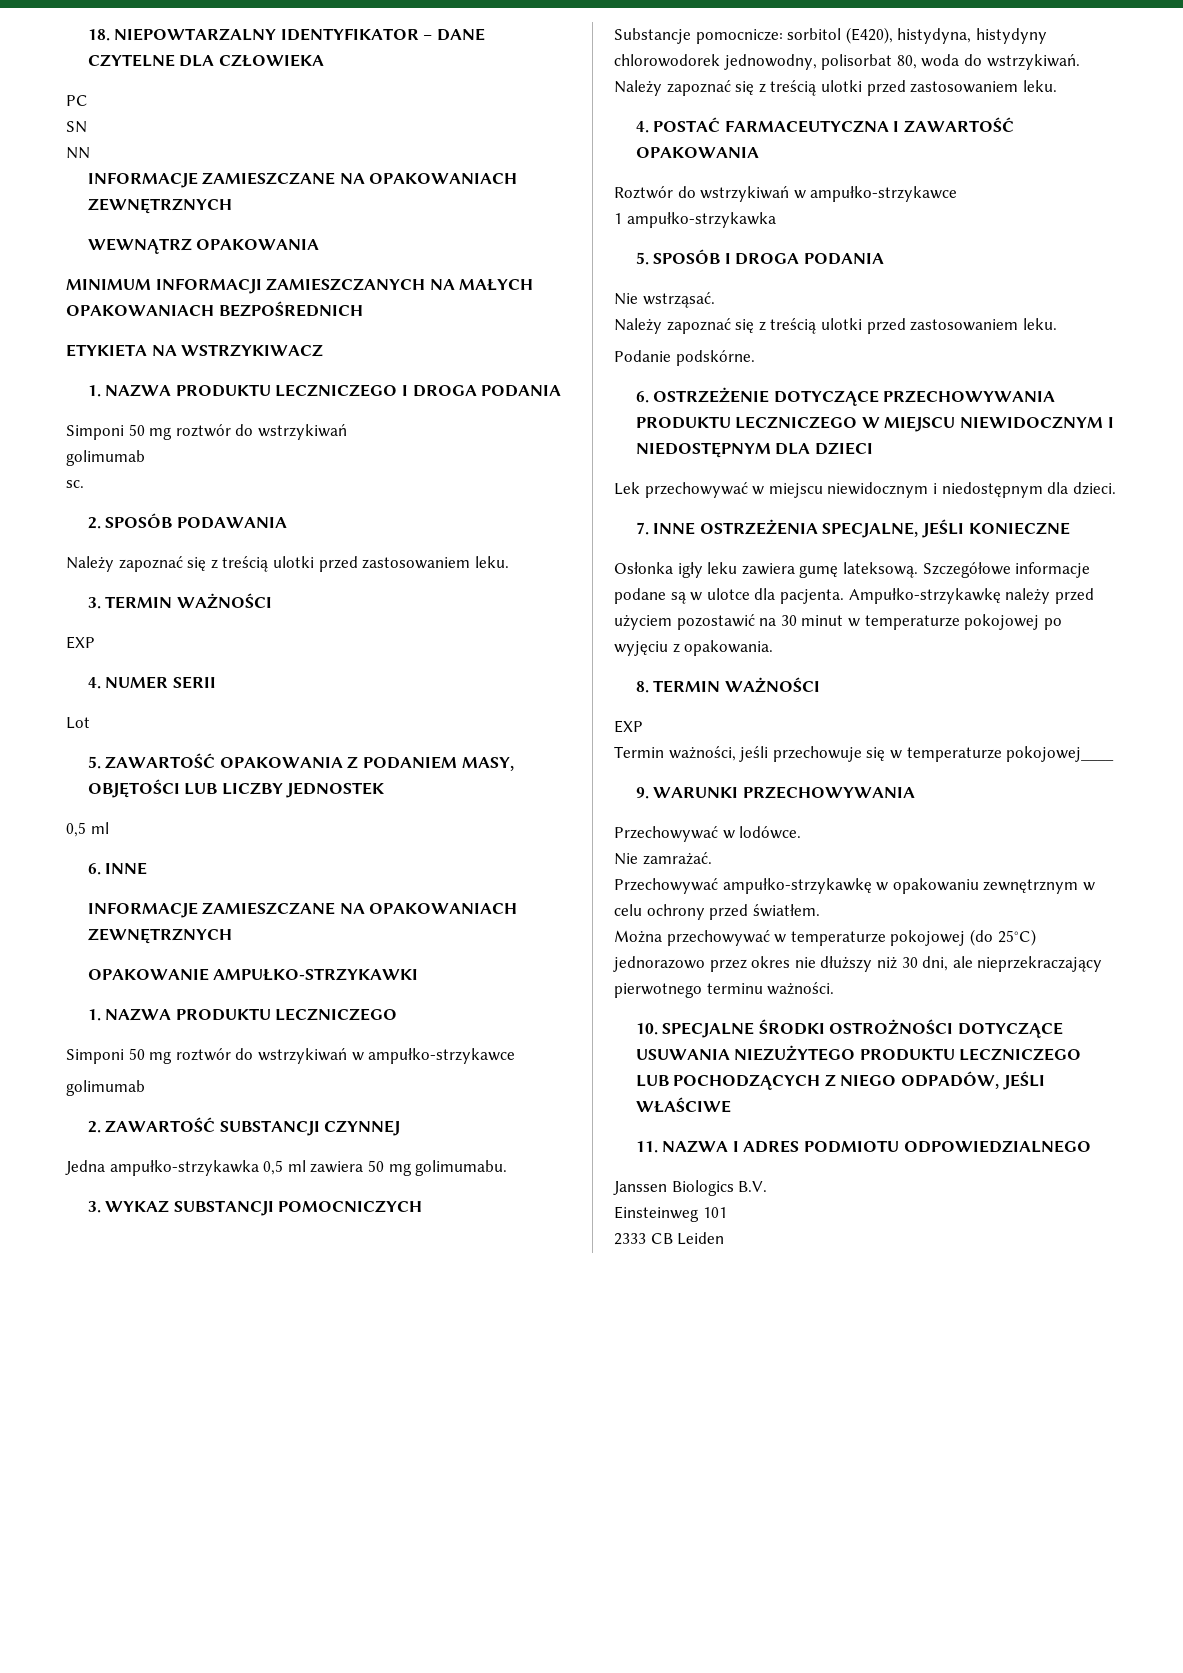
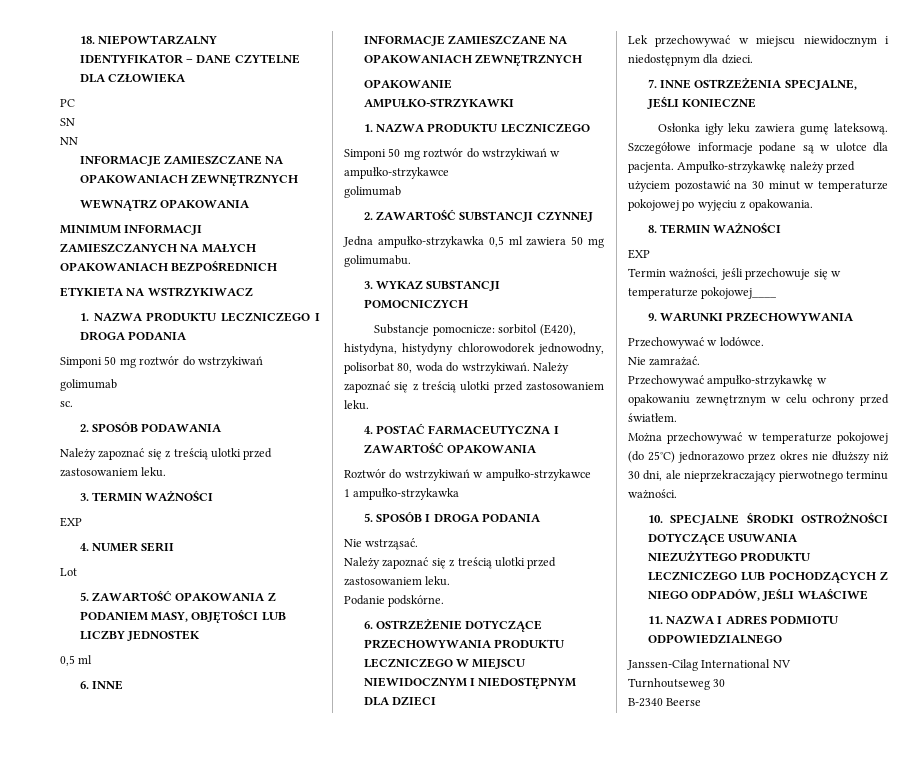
[613,1180,768,1196] [614,1206,727,1222] [614,1232,725,1245] Janssen Biologics B.V. // Einsteinweg 101 // 2333 CB Leiden -> [627,659,791,671] [628,678,726,690] [628,698,702,707] Janssen-Cilag International NV // Turnhoutseweg 30 // B-2340 Beerse

